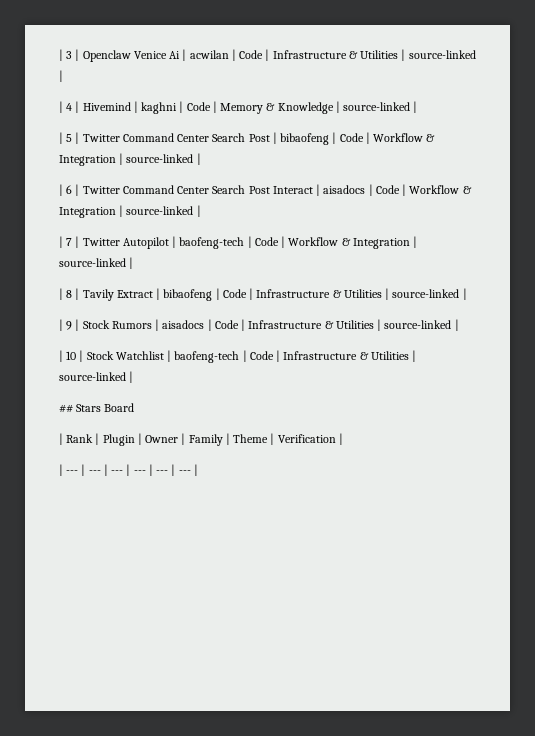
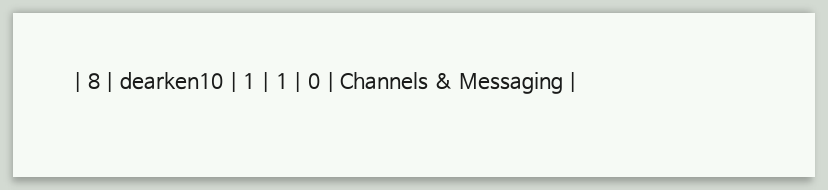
[59,49,476,62] [59,70,63,82] [59,101,418,114] [59,132,436,145] [59,153,201,166] [59,184,472,196] [59,205,201,218] [59,236,418,249] [59,257,134,269] [59,288,467,301] [59,319,459,331] [59,350,417,363] [59,371,134,383] [59,403,135,413] [59,433,343,446] [59,464,191,476] | 3 | Openclaw Venice Ai | acwilan | Code | Infrastructure & Utilities | source-linked | // | 4 | Hivemind | kaghni | Code | Memory & Knowledge | source-linked | // | 5 | Twitter Command Center Search Post | bibaofeng | Code | Workflow & Integration | source-linked | // | 6 | Twitter Command Center Search Post Interact | aisadocs | Code | Workflow & Integration | source-linked | // | 7 | Twitter Autopilot | baofeng-tech | Code | Workflow & Integration | source-linked | // | 8 | Tavily Extract | bibaofeng | Code | Infrastructure & Utilities | source-linked | // | 9 | Stock Rumors | aisadocs | Code | Infrastructure & Utilities | source-linked | // | 10 | Stock Watchlist | baofeng-tech | Code | Infrastructure & Utilities | source-linked | // ## Stars Board // | Rank | Plugin | Owner | Family | Theme | Verification | // | --- | --- | --- | --- | --- | --- -> [73,72,563,94] | 8 | dearken10 | 1 | 1 | 0 | Channels & Messaging

